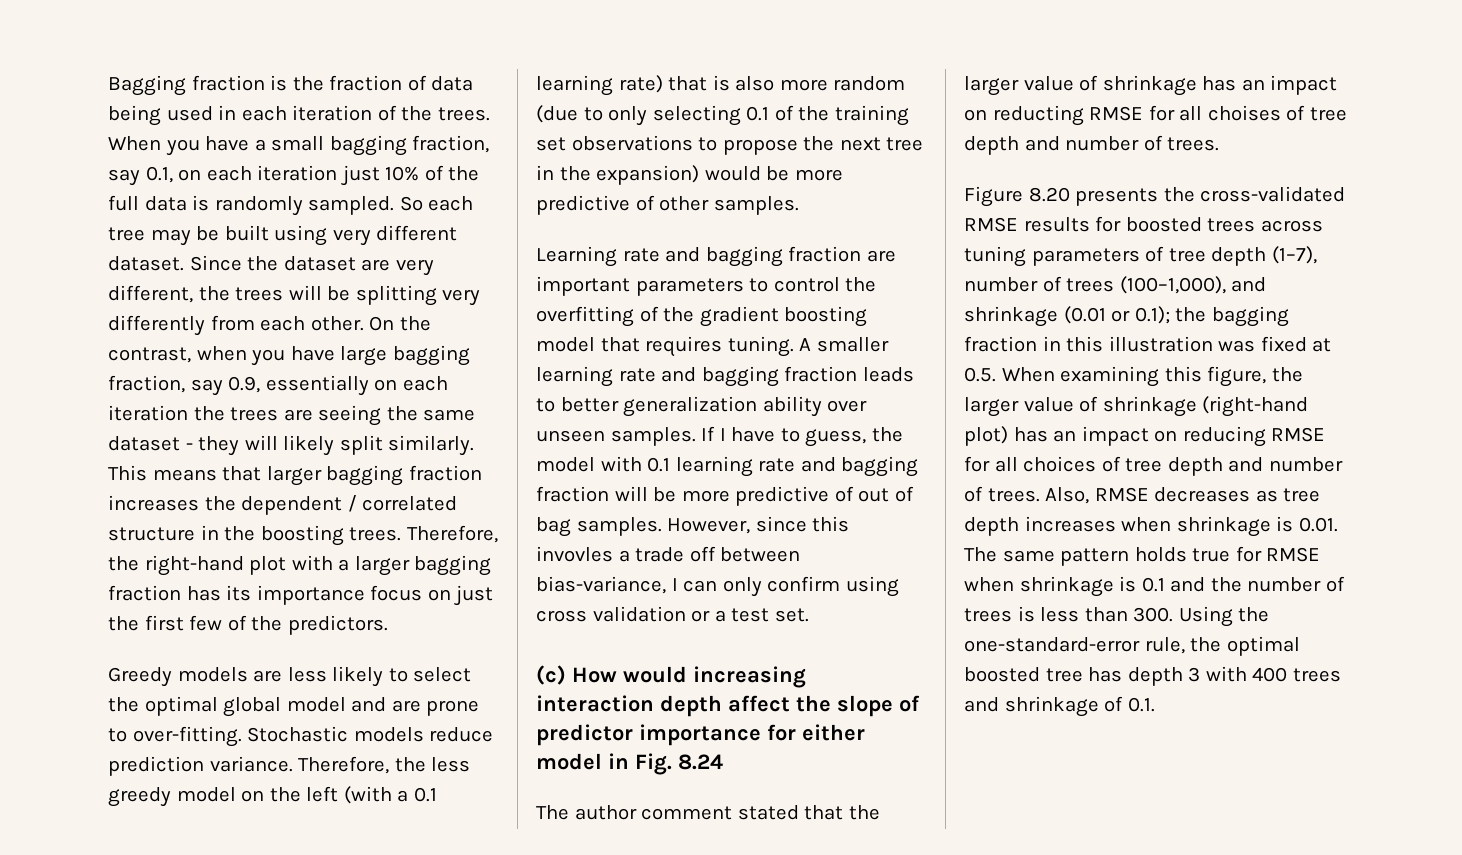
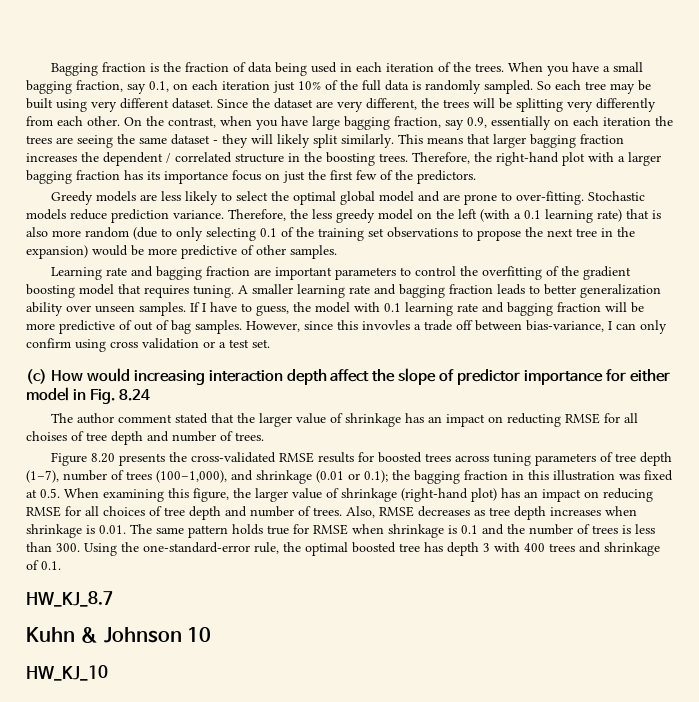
(1155, 704) none -> [26,591,113,607] [26,627,211,643] [26,665,108,681] // HW_KJ_8.7 // Kuhn & Johnson 10 // HW_KJ_10

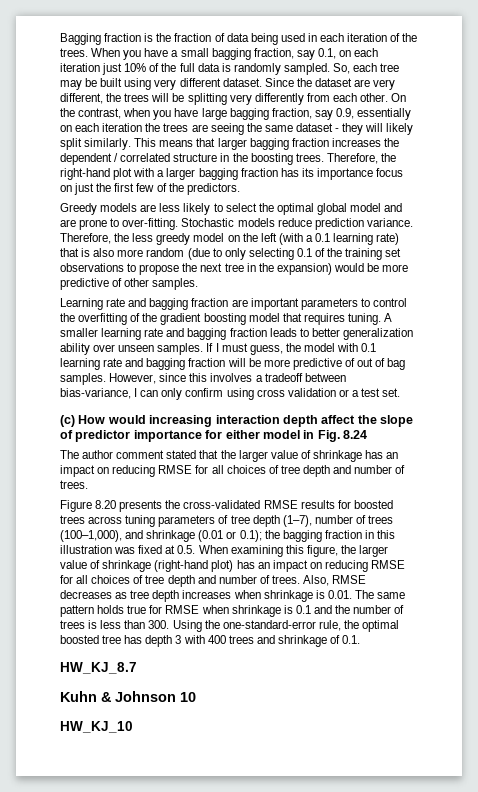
[537,81,551,90] So -> [333,63,351,74] So,
[210,302,252,312] have to -> [221,343,248,352] must
[362,320,473,331] invovles a trade off -> [210,373,303,382] involves a tradeoff
[506,413,638,427] [26,431,67,441] reducting RMSE for all choises -> [112,465,266,477] reducing RMSE for all choices

